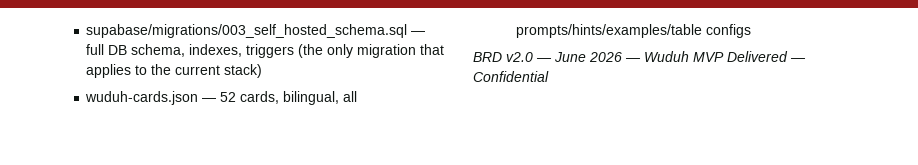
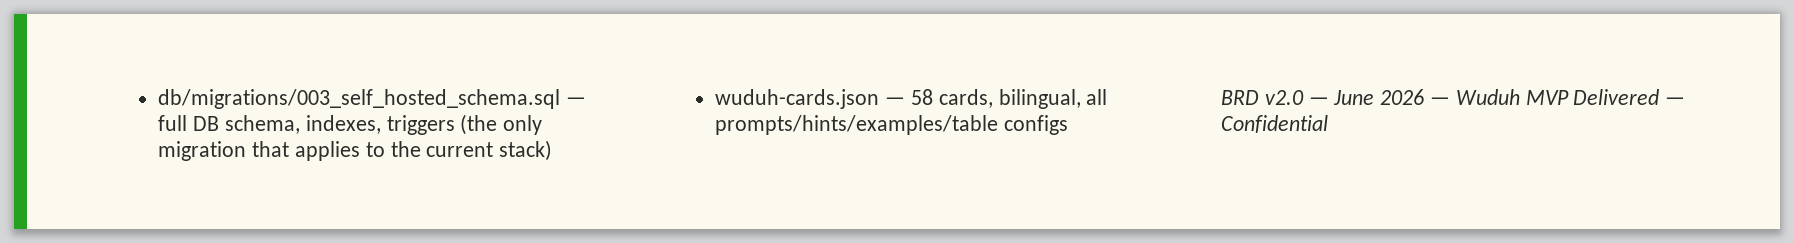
[86,24,408,38] supabase/migrations/003_self_hosted_schema.sql -> [158,89,561,109] db/migrations/003_self_hosted_schema.sql
[220,92,237,102] 52 -> [910,89,933,105] 58

